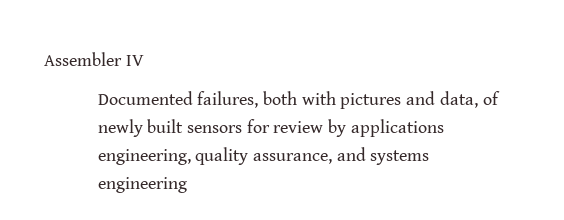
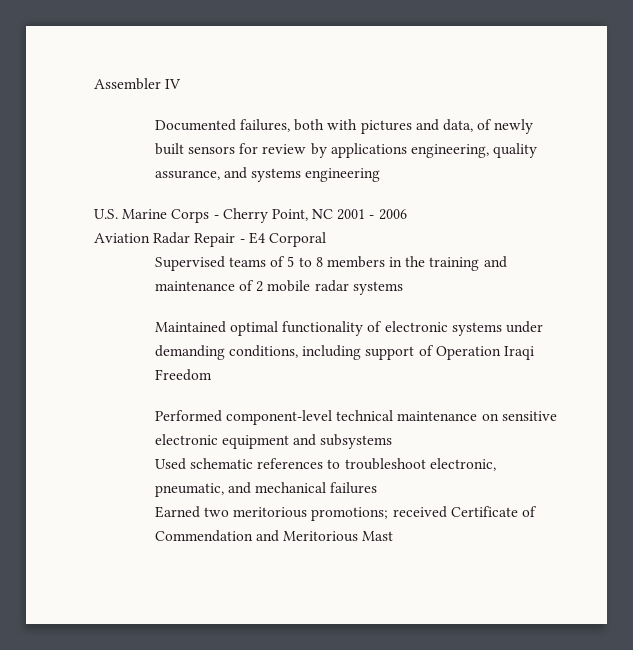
(187, 185) none -> [94,208,407,223] [94,232,326,247] [154,256,507,271] [154,280,403,295] [154,321,543,336] [154,345,534,360] [154,369,212,381] [154,410,557,425] [154,434,393,449] [154,458,496,471] [154,482,378,497] [154,506,537,521] [154,530,394,542] // U.S. Marine Corps - Cherry Point, NC 2001 - 2006 // Aviation Radar Repair - E4 Corporal // Supervised teams of 5 to 8 members in the training and maintenance of 2 mobile radar systems // Maintained optimal functionality of electronic systems under demanding conditions, including support of Operation Iraqi Freedom // Performed component-level technical maintenance on sensitive electronic equipment and subsystems // Used schematic references to troubleshoot electronic, pneumatic, and mechanical failures // Earned two meritorious promotions; received Certificate of Commendation and Meritorious Mast

